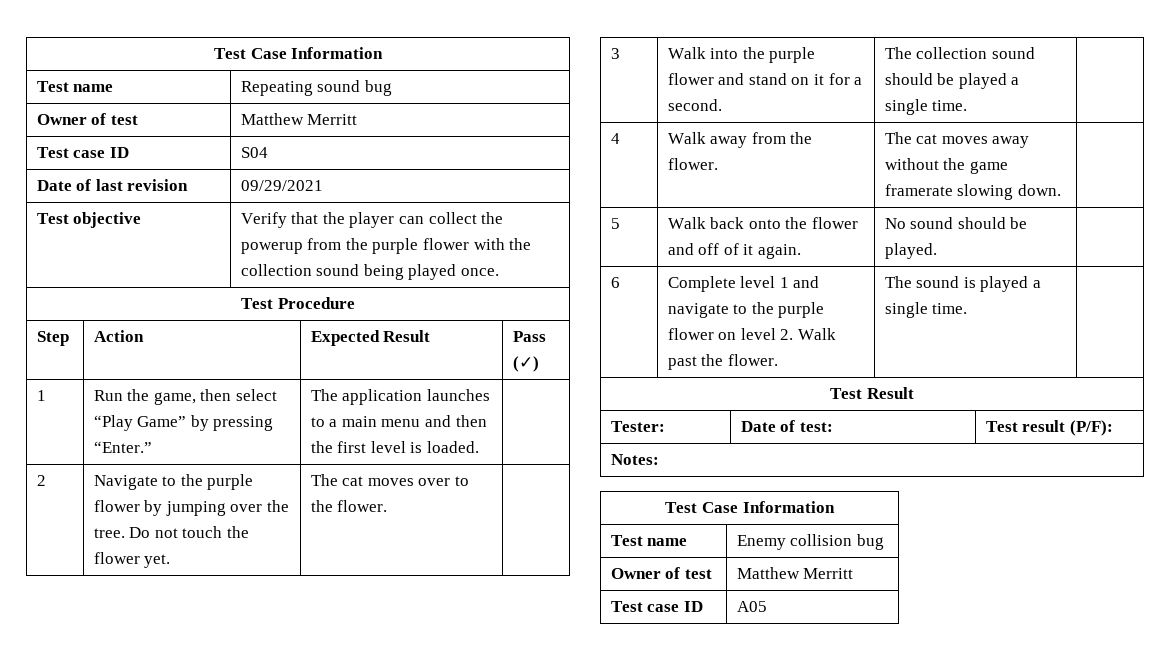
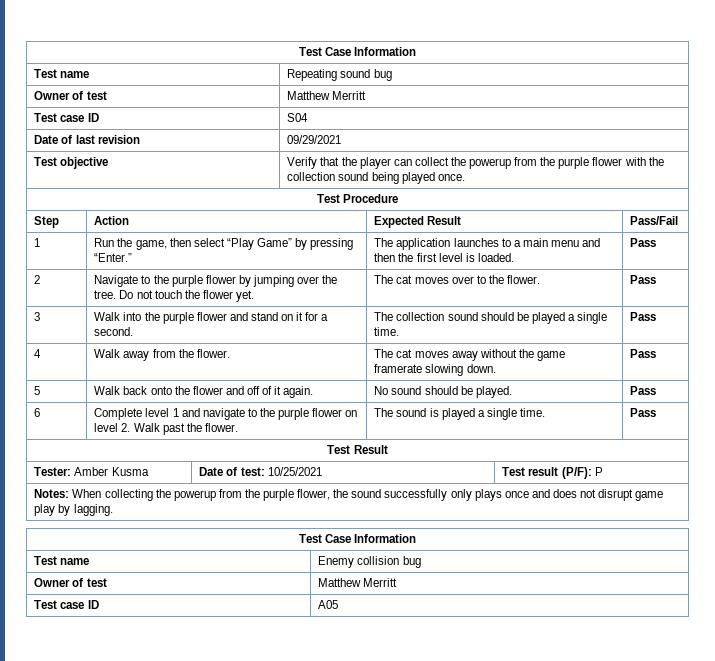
[512,331,546,342] [512,356,539,372] Pass (✓) -> [630,216,679,225] Pass/Fail
(480, 447) none -> [630,238,657,247] Pass
(388, 506) none -> [630,275,657,284] Pass
(968, 105) none -> [630,312,657,321] Pass
(1061, 190) none -> [630,349,657,358] Pass
(937, 251) none -> [630,386,657,395] Pass
(968, 308) none -> [630,408,657,417] Pass
(665, 426) none -> [74,467,149,476] Amber Kusma
(833, 427) none -> [267,467,322,476] 10/25/2021
(1113, 428) none -> [594,467,603,476] P
(659, 459) none -> [72,489,664,501] [34,504,113,516] When collecting the powerup from the purple flower, the sound successfully only plays once and does not disrupt game play by lagging.

